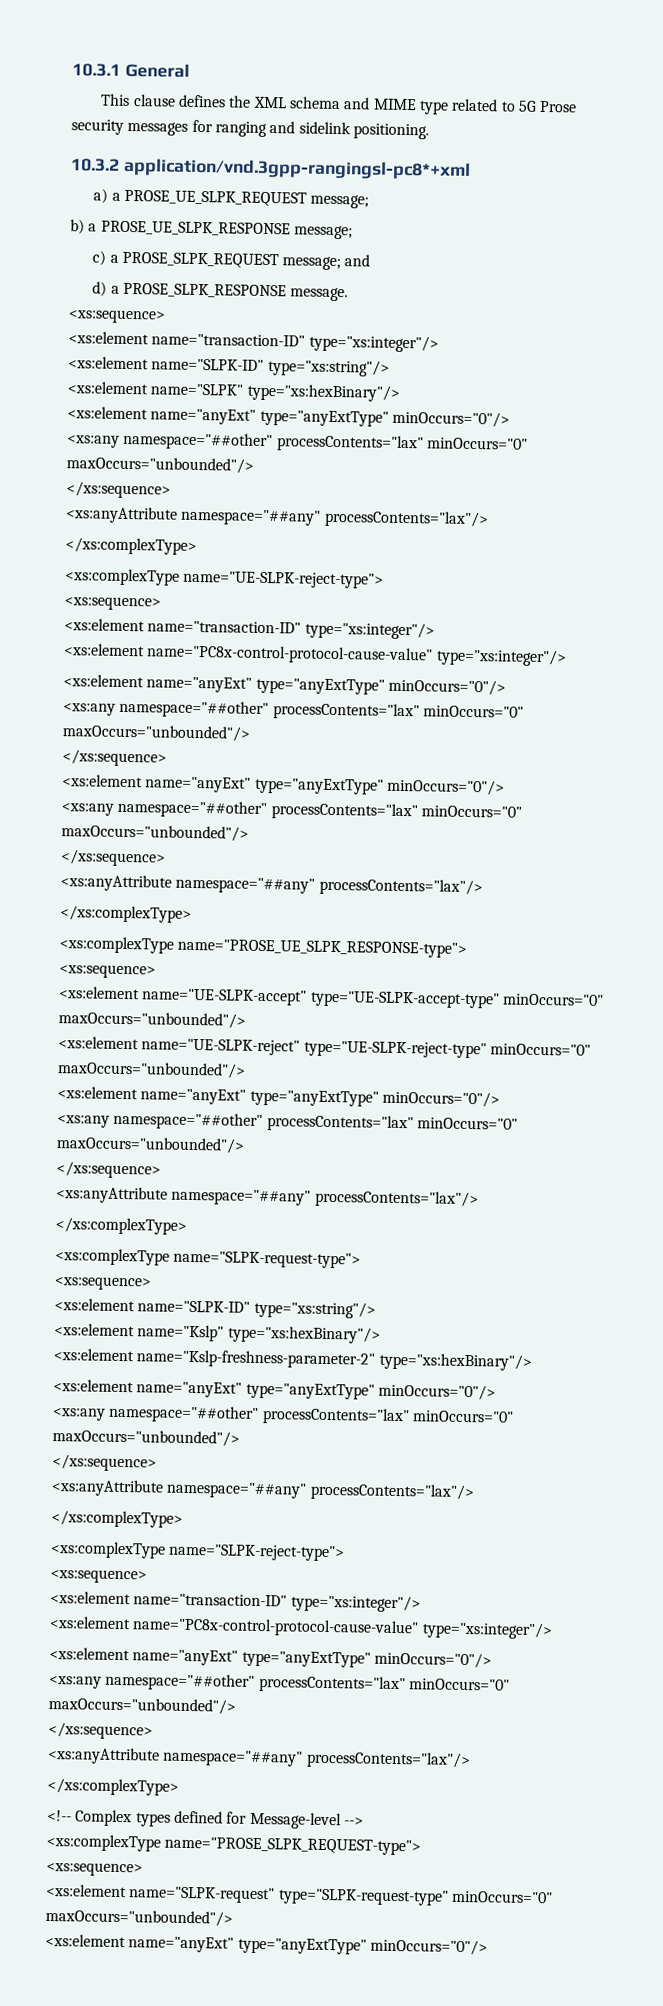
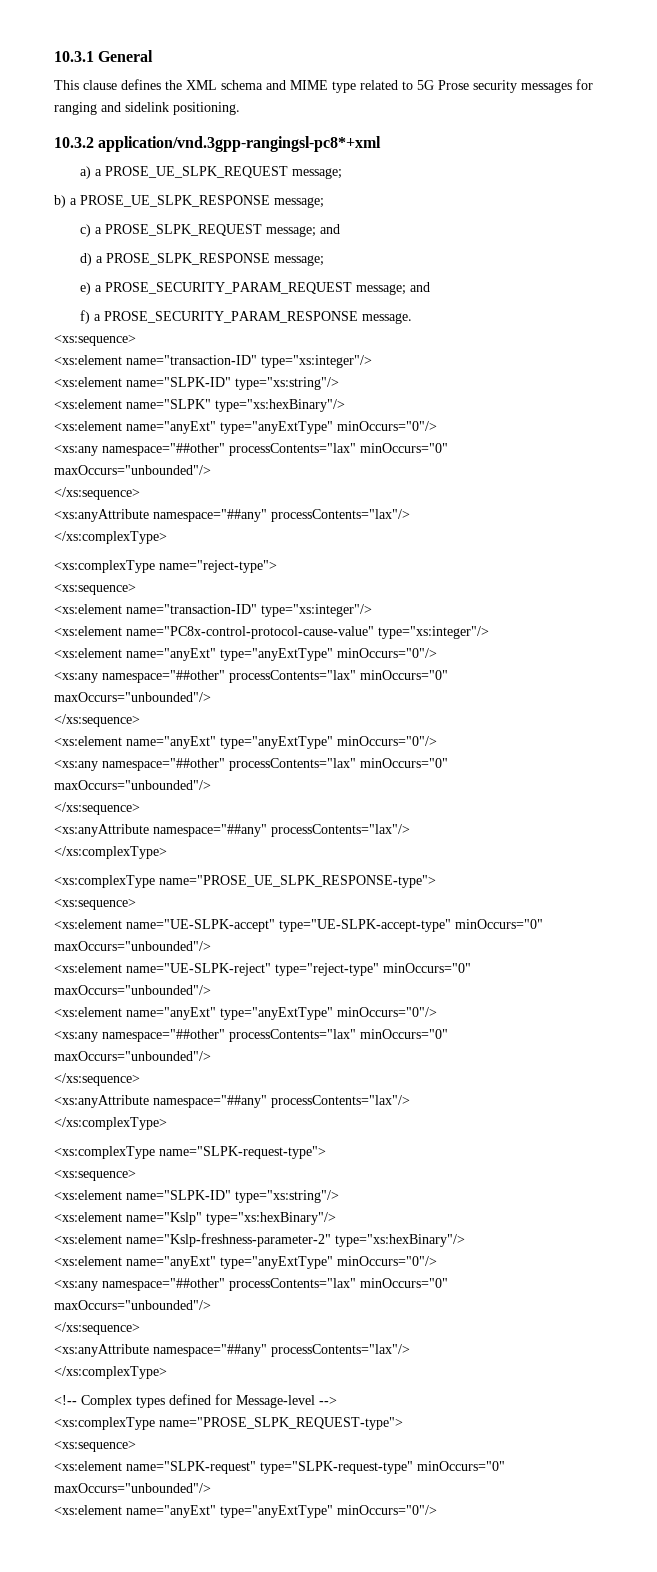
(287, 290) none -> [274,255,325,266] [80,282,431,295] [80,310,359,324] message; // e) a PROSE_SECURITY_PARAM_REQUEST message; and // f) a PROSE_SECURITY_PARAM_RESPONSE
[183,570,385,589] name="UE-SLPK-reject-type"> -> [159,560,277,573] name="reject-type">
[303,1040,487,1059] type="UE-SLPK-reject-type" -> [275,963,379,976] type="reject-type"
[50,1540,346,1562] [50,1568,147,1584] [50,1590,421,1613] [49,1615,553,1640] [49,1646,492,1669] [49,1672,510,1694] [48,1696,236,1715] [48,1721,153,1740] [47,1746,471,1770] [47,1777,179,1796] // <xs:complexType name="SLPK-reject-type"> // <xs:sequence> // <xs:element name="transaction-ID" type="xs:integer"/> // <xs:element name="PC8x-control-protocol-cause-value" type="xs:integer"/> // <xs:element name="anyExt" type="anyExtType" minOccurs="0"/> // <xs:any namespace="##other" processContents="lax" minOccurs="0" maxOccurs="unbounded"/> // </xs:sequence> // <xs:anyAttribute namespace="##any" processContents="lax"/> // </xs:complexType> -> (167, 1372) none

